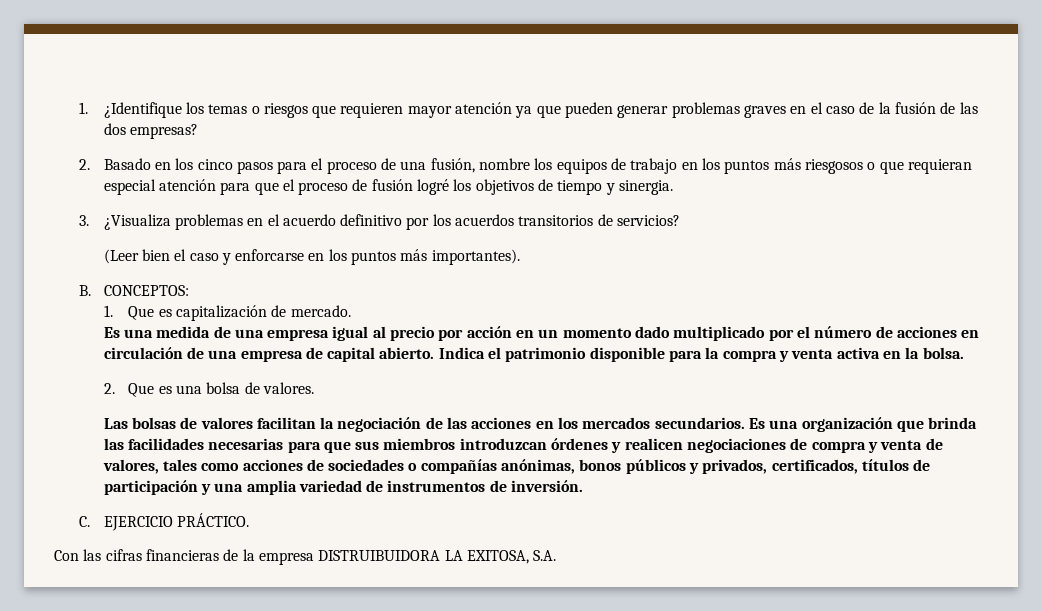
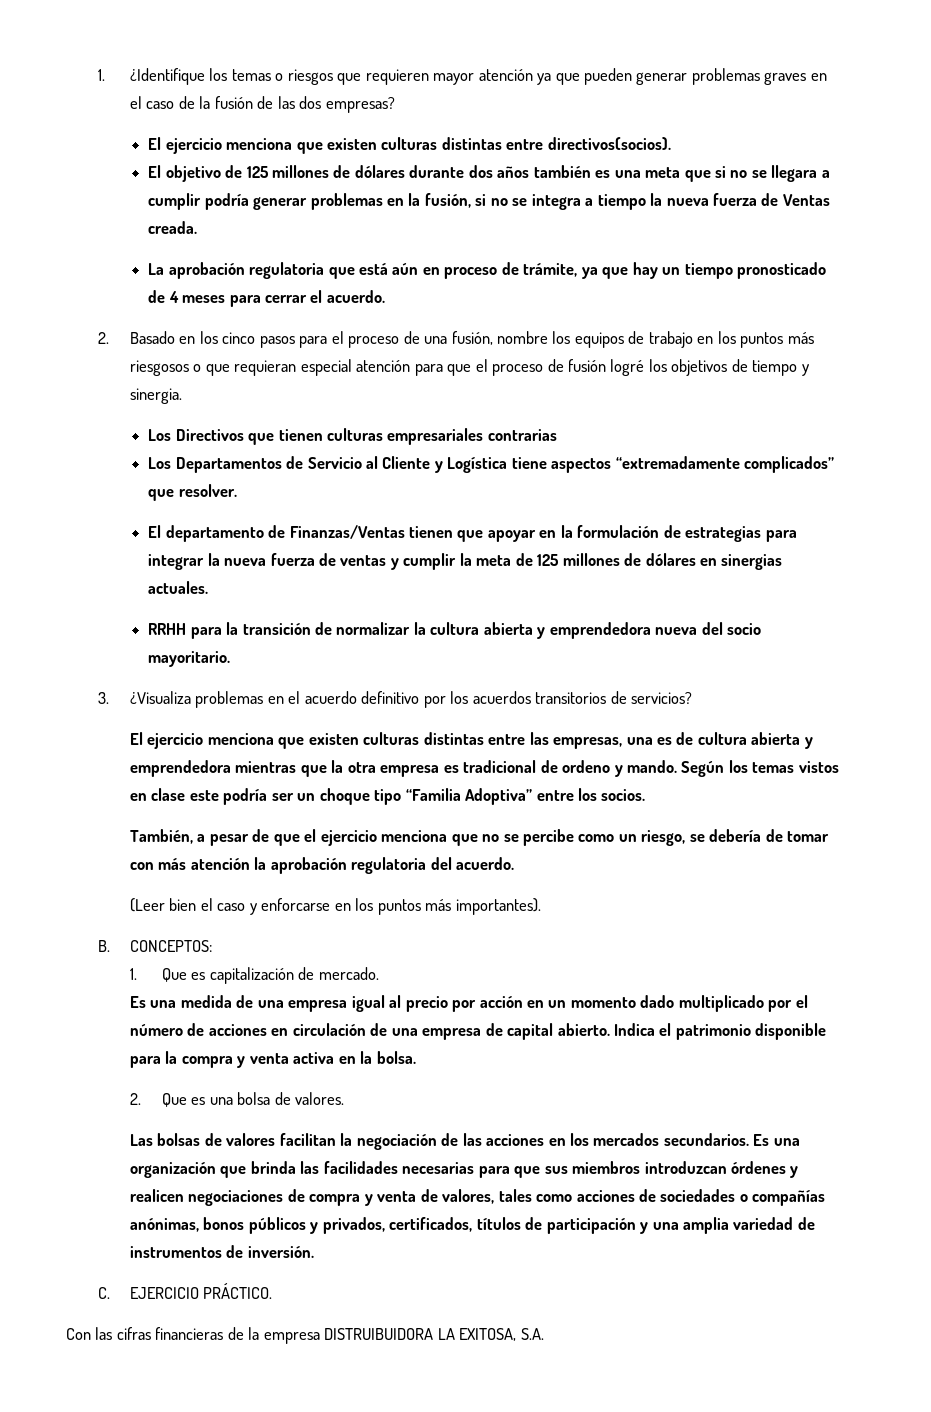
(198, 131) none -> [148,137,671,154] [148,165,830,182] [148,193,830,210] [148,221,198,234] [148,262,826,279] [148,290,385,307] // El ejercicio menciona que existen culturas distintas entre directivos(socios). // El objetivo de 125 millones de dólares durante dos años también es una meta que si no se llegara a cumplir podría generar problemas en la fusión, si no se integra a tiempo la nueva fuerza de Ventas creada. // La aprobación regulatoria que está aún en proceso de trámite, ya que hay un tiempo pronosticado de 4 meses para cerrar el acuerdo.
(674, 187) none -> [148,428,557,445] [148,456,835,473] [148,484,237,501] [148,525,797,542] [148,553,783,570] [148,581,209,594] [148,622,762,639] [148,651,231,667] // Los Directivos que tienen culturas empresariales contrarias // Los Departamentos de Servicio al Cliente y Logística tiene aspectos “extremadamente complicados” que resolver. // El departamento de Finanzas/Ventas tienen que apoyar en la formulación de estrategias para integrar la nueva fuerza de ventas y cumplir la meta de 125 millones de dólares en sinergias actuales. // RRHH para la transición de normalizar la cultura abierta y emprendedora nueva del socio mayoritario.
(681, 220) none -> [129,732,813,749] [129,760,839,777] [129,788,646,805] [129,829,830,846] [129,857,515,874] // El ejercicio menciona que existen culturas distintas entre las empresas, una es de cultura abierta y emprendedora mientras que la otra empresa es tradicional de ordeno y mando. Según los temas vistos en clase este podría ser un choque tipo “Familia Adoptiva” entre los socios. // También, a pesar de que el ejercicio menciona que no se percibe como un riesgo, se debería de tomar con más atención la aprobación regulatoria del acuerdo.

